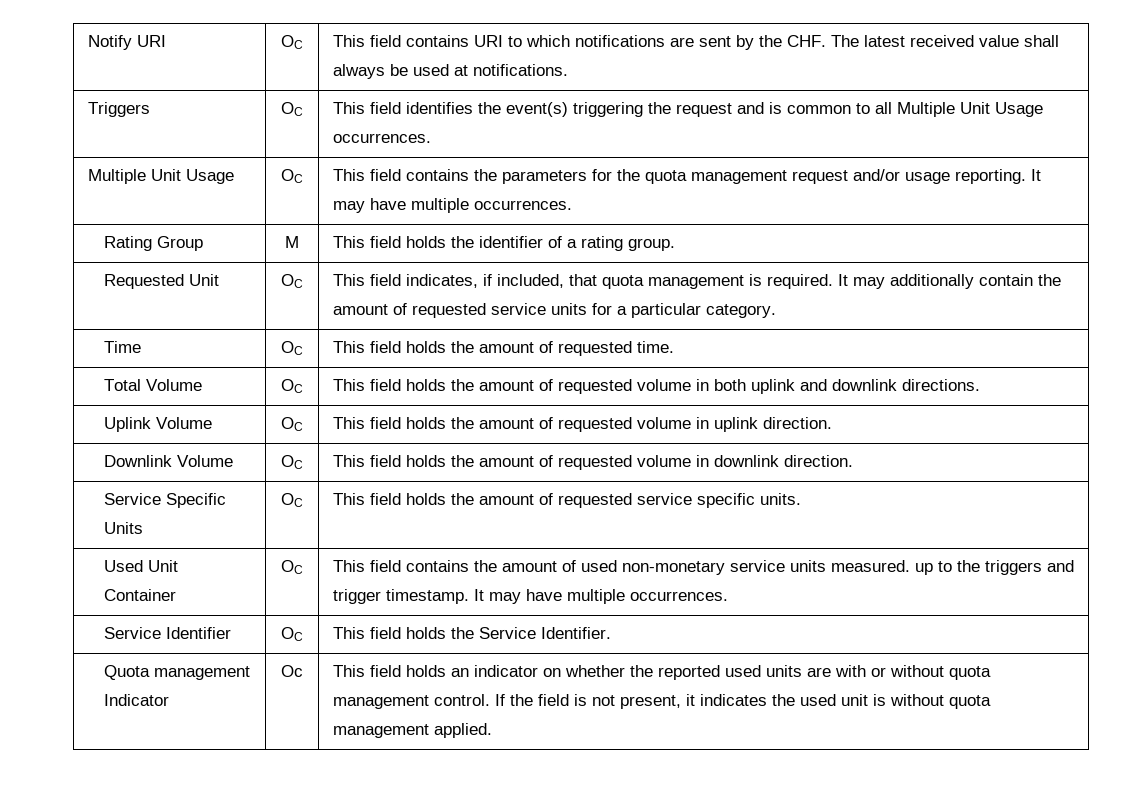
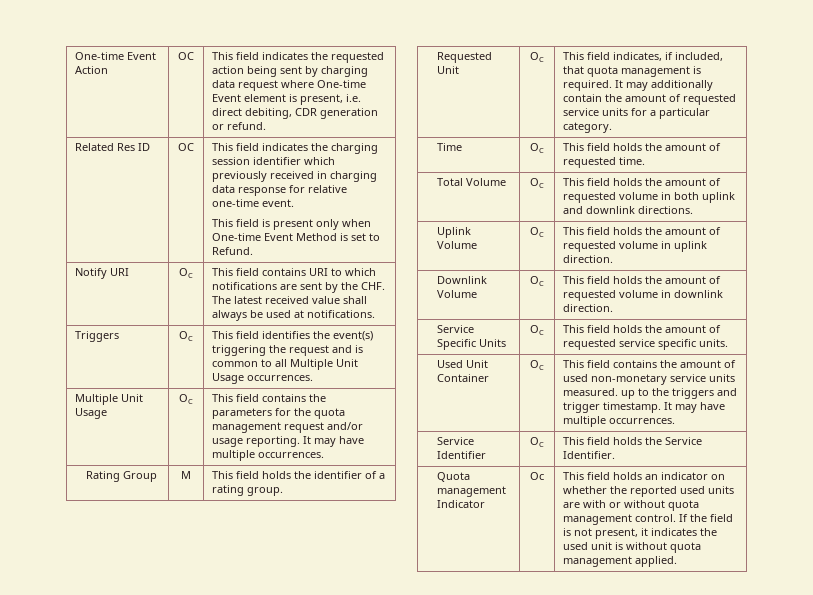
(87, 42) none -> [75,52,157,60] [75,66,109,74] [178,52,194,60] [212,52,385,63] [212,66,369,77] [212,80,367,91] [212,94,362,105] [212,108,379,119] [212,122,267,130] [75,143,151,151] [178,143,194,151] [212,143,379,154] [212,157,336,165] [212,171,378,182] [212,185,348,196] [212,199,295,207] [212,219,372,230] [212,233,381,241] [212,247,254,255] One-time Event Action | OC | This field indicates the requested action being sent by charging data request where One-time Event element is present, i.e. direct debiting, CDR generation or refund. // Related Res ID | OC | This field indicates the charging session identifier which previously received in charging data response for relative one-time event. // This field is present only when One-time Event Method is set to Refund. //

